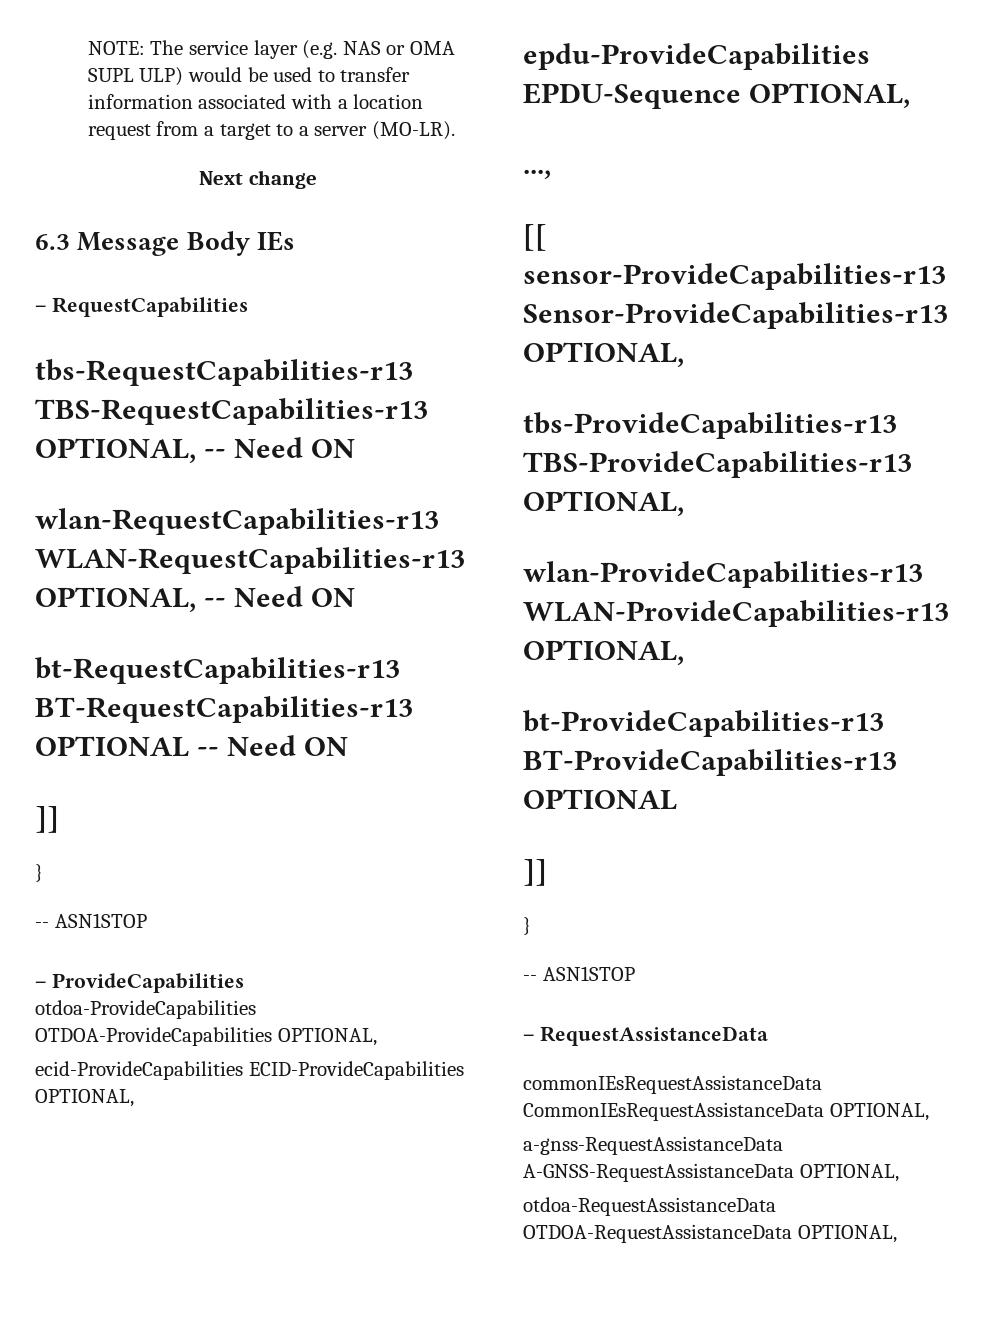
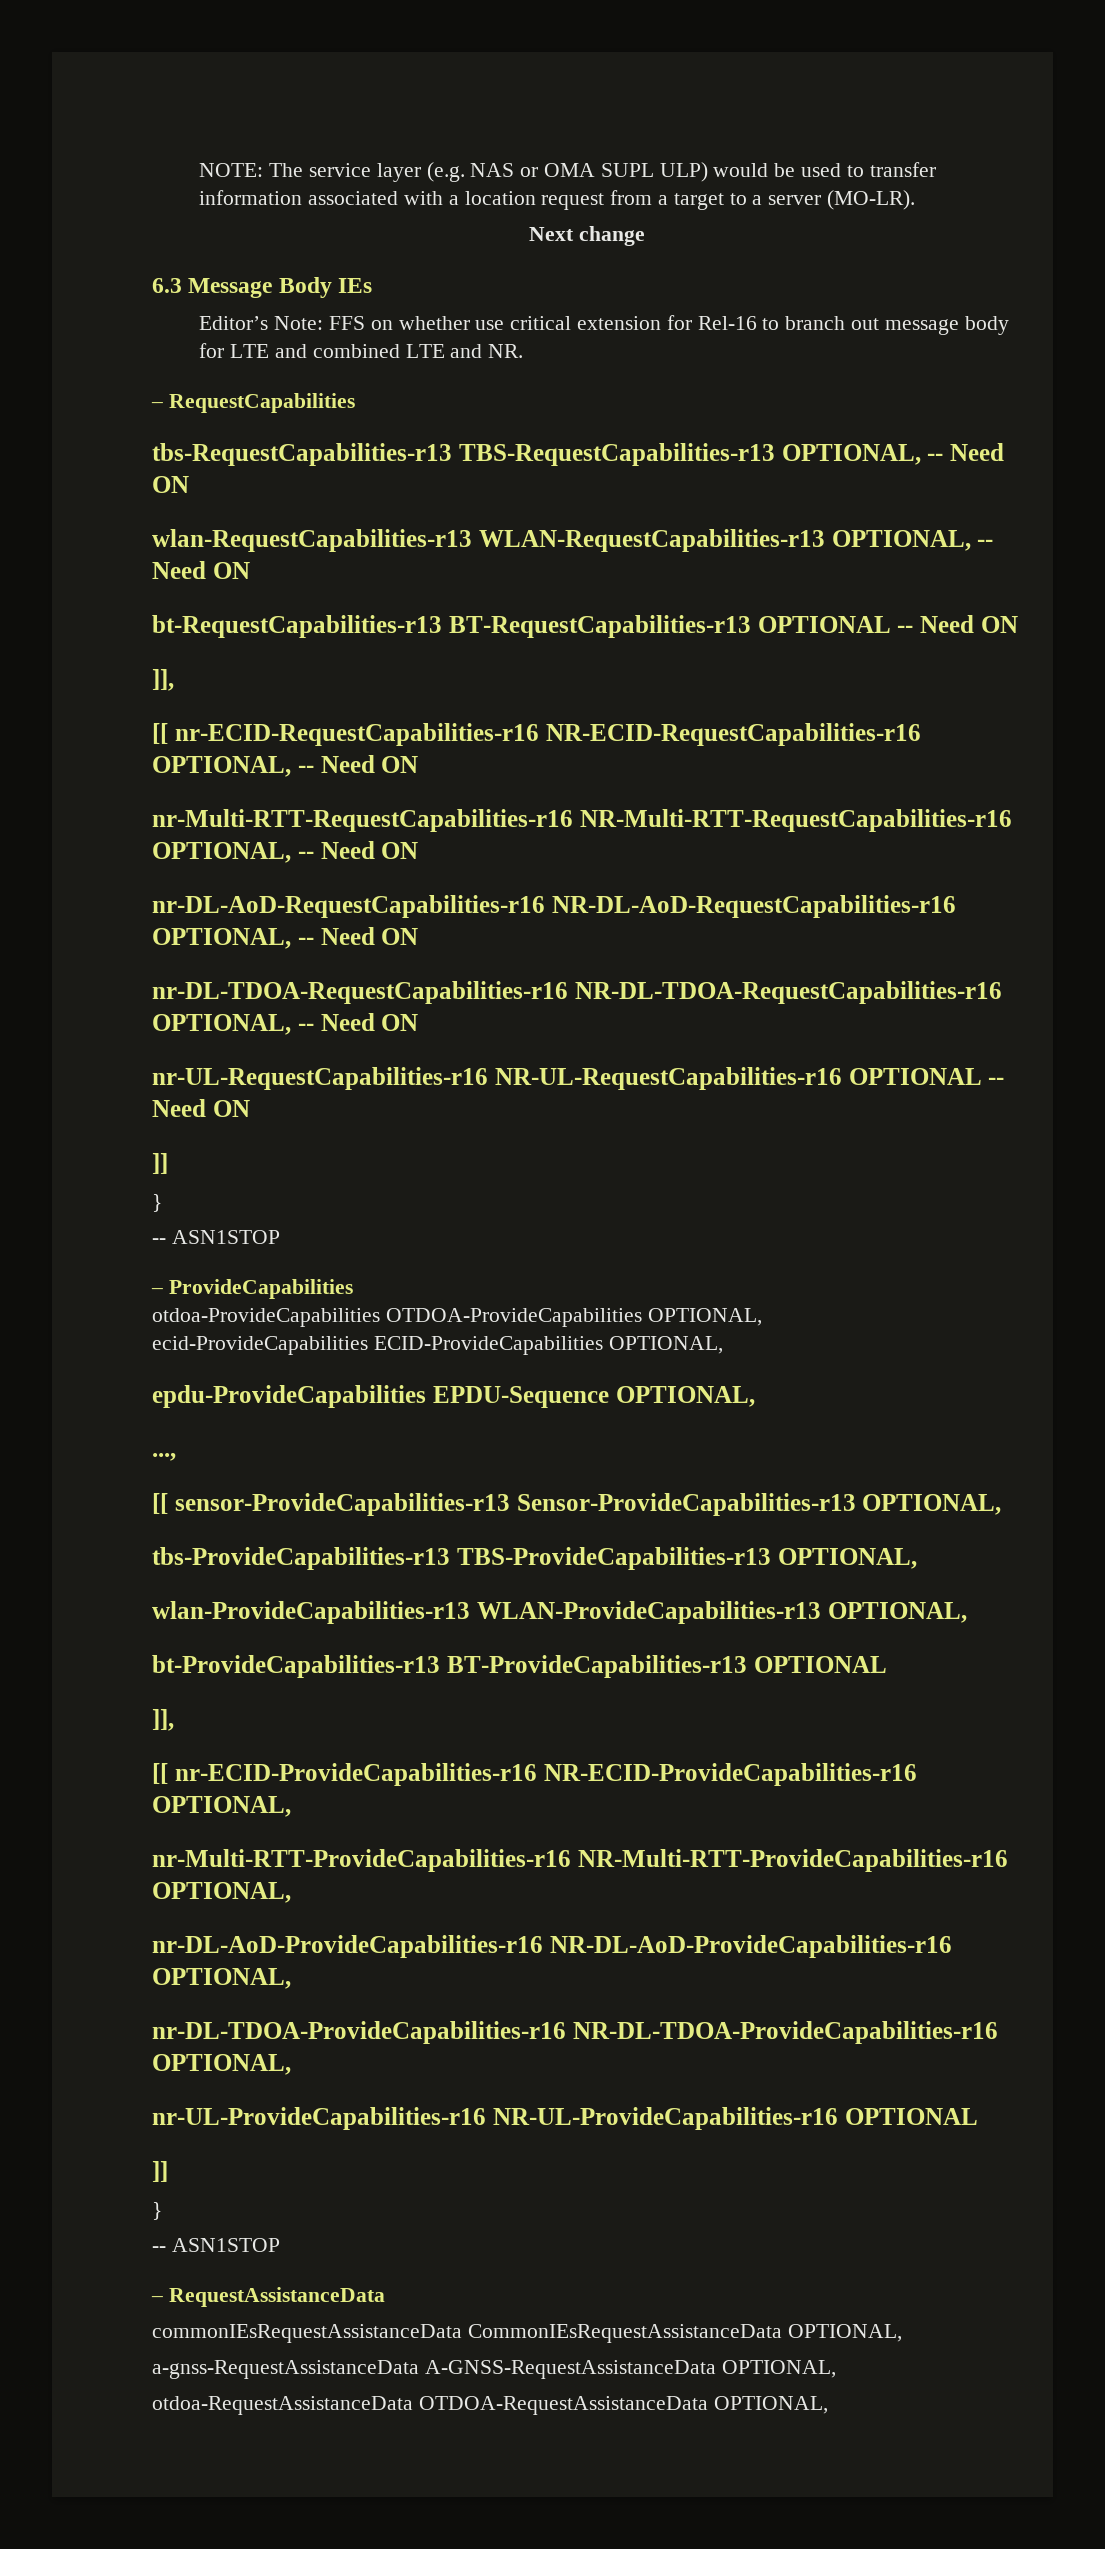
(295, 241) none -> [199,315,1009,335] [199,343,524,358] // Editor’s Note: FFS on whether use critical extension for Rel-16 to branch out message body for LTE and combined LTE and NR.
(349, 746) none -> [152,669,174,691] [152,723,921,746] [152,755,419,777] [152,809,1012,832] [152,841,419,863] [152,895,956,918] [152,927,419,949] [152,981,1002,1004] [152,1013,419,1035] [152,1067,1005,1090] [152,1099,250,1117] // ]], // [[ nr-ECID-RequestCapabilities-r16 NR-ECID-RequestCapabilities-r16 OPTIONAL, -- Need ON // nr-Multi-RTT-RequestCapabilities-r16 NR-Multi-RTT-RequestCapabilities-r16 OPTIONAL, -- Need ON // nr-DL-AoD-RequestCapabilities-r16 NR-DL-AoD-RequestCapabilities-r16 OPTIONAL, -- Need ON // nr-DL-TDOA-RequestCapabilities-r16 NR-DL-TDOA-RequestCapabilities-r16 OPTIONAL, -- Need ON // nr-UL-RequestCapabilities-r16 NR-UL-RequestCapabilities-r16 OPTIONAL -- Need ON
(677, 799) none -> [152,1709,174,1731] [152,1763,917,1786] [152,1796,291,1817] [152,1849,1008,1872] [152,1882,291,1903] [152,1935,952,1958] [152,1968,291,1989] [152,2021,998,2044] [152,2054,291,2075] [152,2107,978,2130] // ]], // [[ nr-ECID-ProvideCapabilities-r16 NR-ECID-ProvideCapabilities-r16 OPTIONAL, // nr-Multi-RTT-ProvideCapabilities-r16 NR-Multi-RTT-ProvideCapabilities-r16 OPTIONAL, // nr-DL-AoD-ProvideCapabilities-r16 NR-DL-AoD-ProvideCapabilities-r16 OPTIONAL, // nr-DL-TDOA-ProvideCapabilities-r16 NR-DL-TDOA-ProvideCapabilities-r16 OPTIONAL, // nr-UL-ProvideCapabilities-r16 NR-UL-ProvideCapabilities-r16 OPTIONAL

